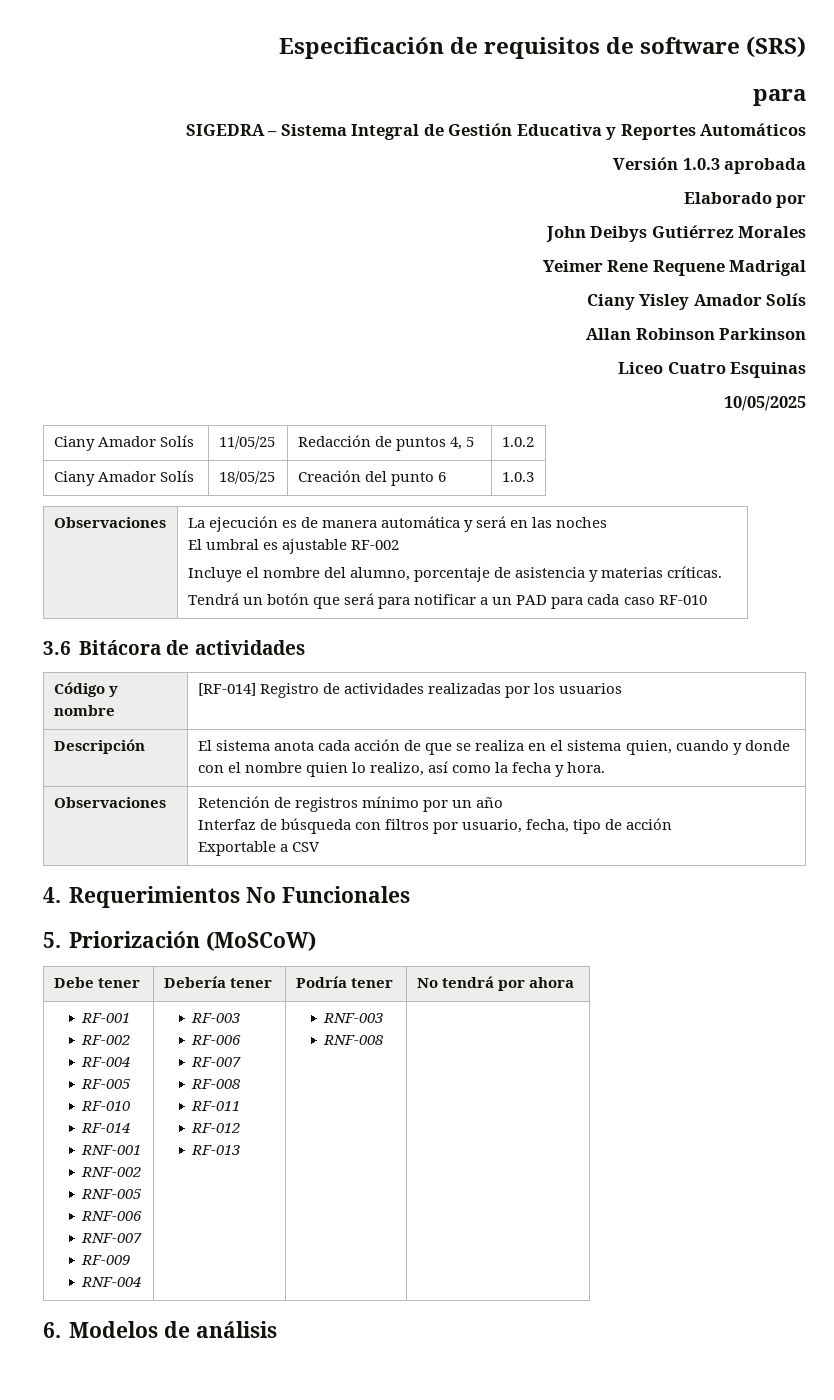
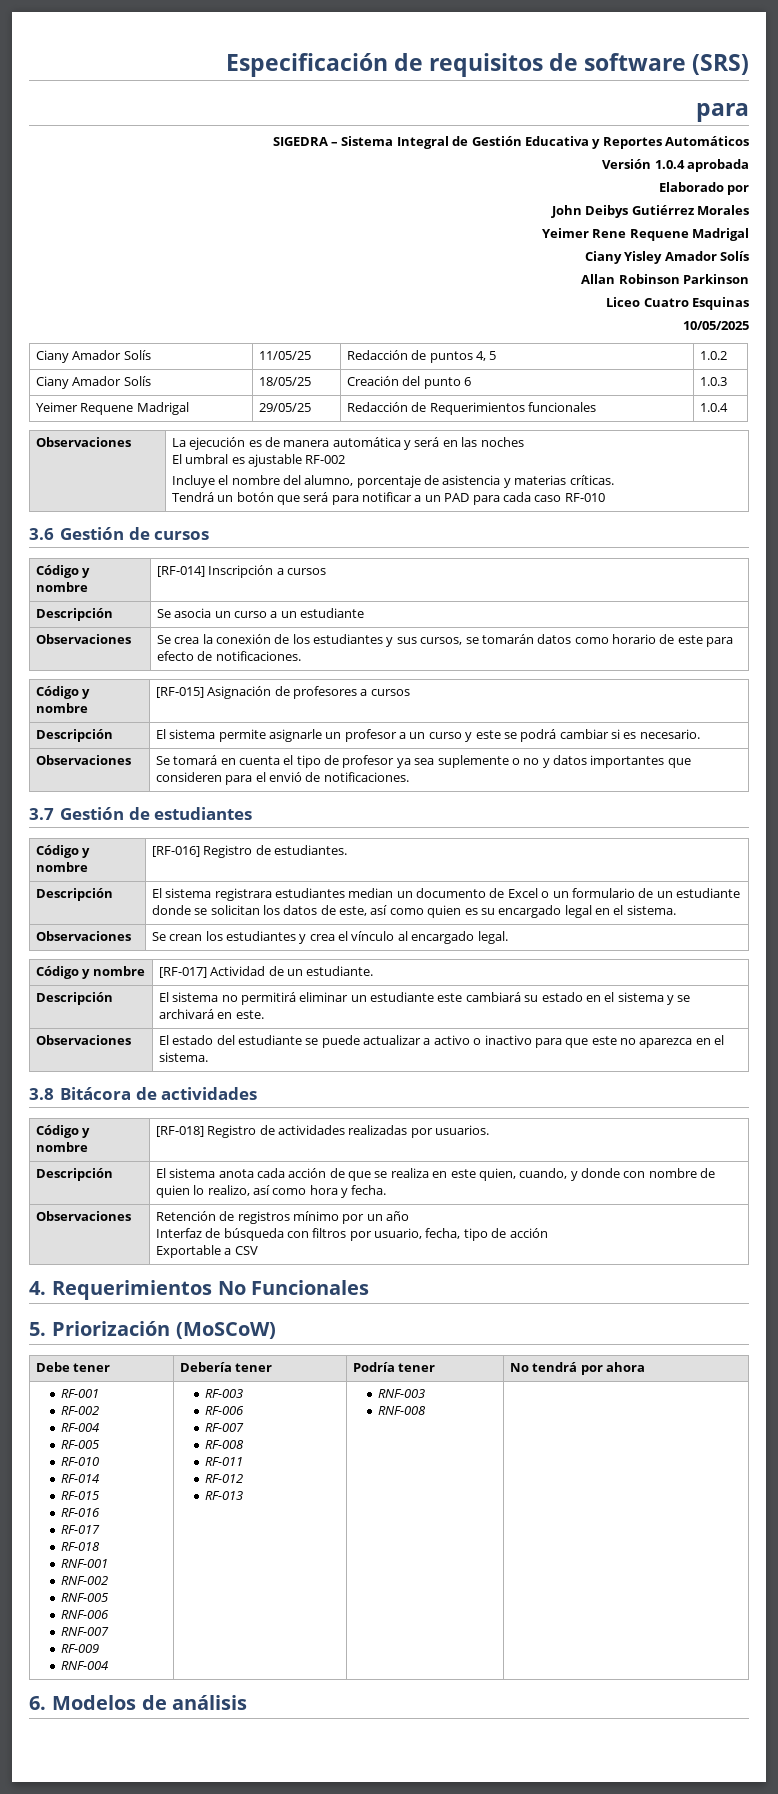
[682,158,720,170] 1.0.3 -> [654,160,685,169] 1.0.4
(534, 477) none -> [35,402,189,415] [258,403,311,412] [346,402,596,415] [699,403,728,412] // Yeimer Requene Madrigal | 29/05/25 | Redacción de Requerimientos funcionales | 1.0.4
(71, 648) none -> [60,527,210,540] [35,565,91,578] [35,582,88,592] [156,565,326,578] [35,608,113,621] [156,608,365,618] [35,634,131,644] [156,634,734,647] [156,651,301,661] [35,686,91,699] [35,703,88,713] [155,686,410,699] [35,729,113,742] [155,729,700,742] [35,755,131,765] [155,755,691,768] [155,772,409,785] [29,807,253,820] [35,845,91,858] [35,862,88,872] [151,845,347,858] [35,888,113,901] [151,888,741,901] [151,905,676,918] [35,931,131,941] [151,931,508,944] [35,966,145,979] [158,966,374,978] [35,992,113,1005] [158,992,691,1005] [158,1009,264,1019] [35,1035,131,1045] [158,1035,725,1048] [158,1052,208,1062] [29,1088,54,1100] Gestión de cursos // Código y nombre | [RF-014] Inscripción a cursos // Descripción | Se asocia un curso a un estudiante // Observaciones | Se crea la conexión de los estudiantes y sus cursos, se tomarán datos como horario de este para efecto de notificaciones. // Código y nombre | [RF-015] Asignación de profesores a cursos // Descripción | El sistema permite asignarle un profesor a un curso y este se podrá cambiar si es necesario. // Observaciones | Se tomará en cuenta el tipo de profesor ya sea suplemente o no y datos importantes que consideren para el envió de notificaciones. // 3.7 Gestión de estudiantes // Código y nombre | [RF-016] Registro de estudiantes. // Descripción | El sistema registrara estudiantes median un documento de Excel o un formulario de un estudiante donde se solicitan los datos de este, así como quien es su encargado legal en el sistema. // Observaciones | Se crean los estudiantes y crea el vínculo al encargado legal. // Código y nombre | [RF-017] Actividad de un estudiante. // Descripción | El sistema no permitirá eliminar un estudiante este cambiará su estado en el sistema y se archivará en este. // Observaciones | El estado del estudiante se puede actualizar a activo o inactivo para que este no aparezca en el sistema. // 3.8
[197,683,256,696] [RF-014] -> [155,1126,204,1137] [RF-018]
[534,683,623,694] los usuarios -> [435,1125,490,1135] usuarios.
[550,740,729,755] el sistema quien, cuando -> [450,1168,568,1181] este quien, cuando,
[227,762,303,773] el nombre -> [648,1168,716,1178] nombre de
[495,762,606,777] la fecha y hora. -> [309,1185,387,1198] hora y fecha.
(131, 1128) none -> [60,1491,99,1500] [60,1508,100,1517] [60,1525,100,1534] [60,1542,100,1551] // RF-015 // RF-016 // RF-017 // RF-018

